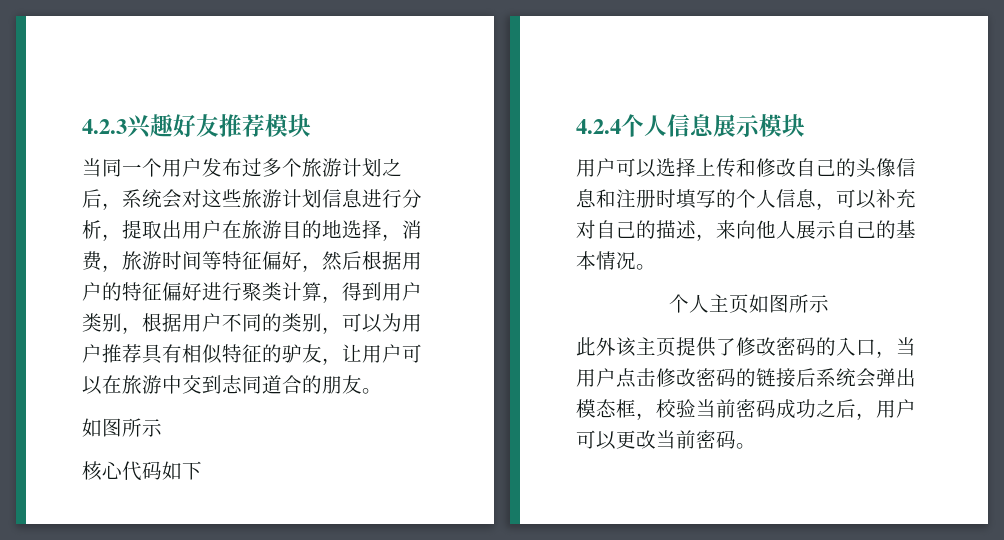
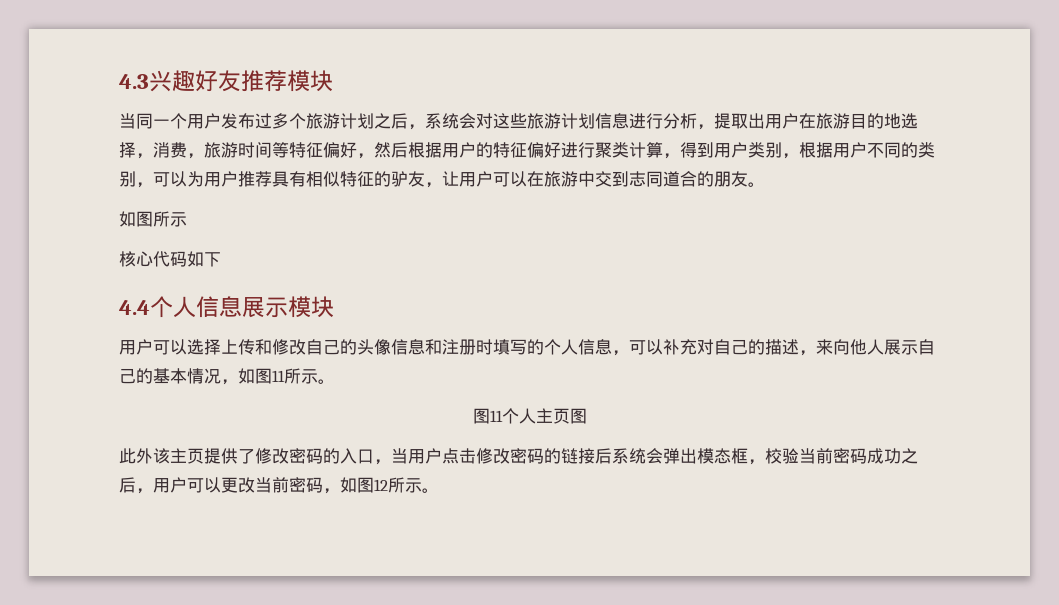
[82,119,127,134] 4.2.3 -> [119,74,149,89] 4.3
[576,119,621,134] 4.2.4 -> [119,300,150,315] 4.4
[636,264,656,270] 。 // -> [221,368,335,385] [472,408,503,424] ，如图11所示。 // 图11
[749,294,829,313] 如图所示 -> [569,408,587,424] 图
(736, 439) none -> [323,477,422,494] ，如图12所示

